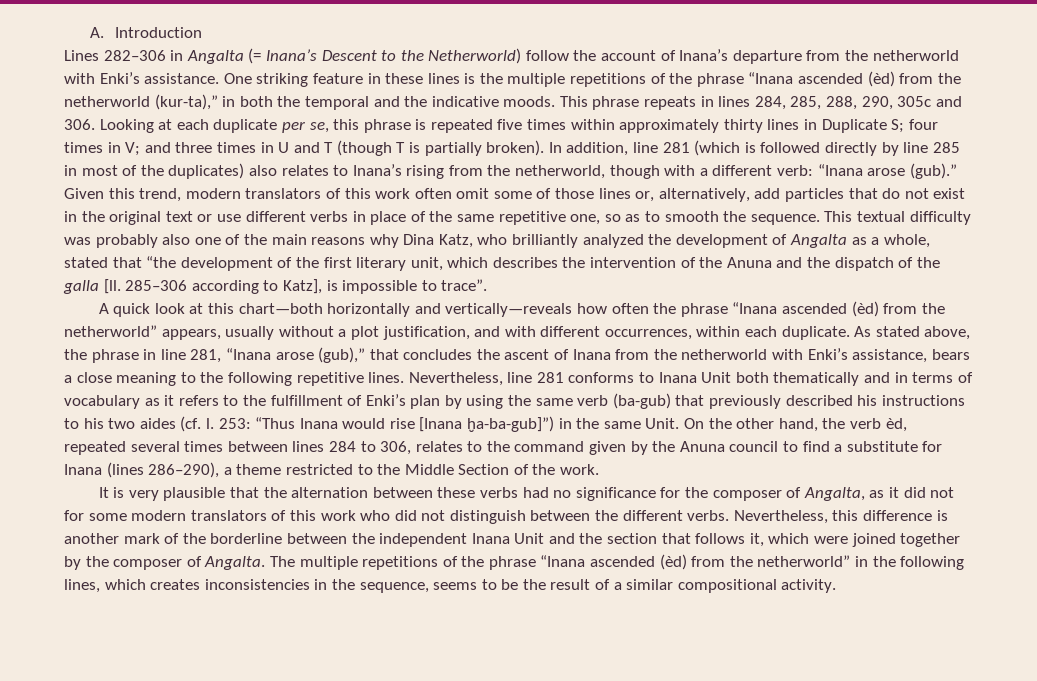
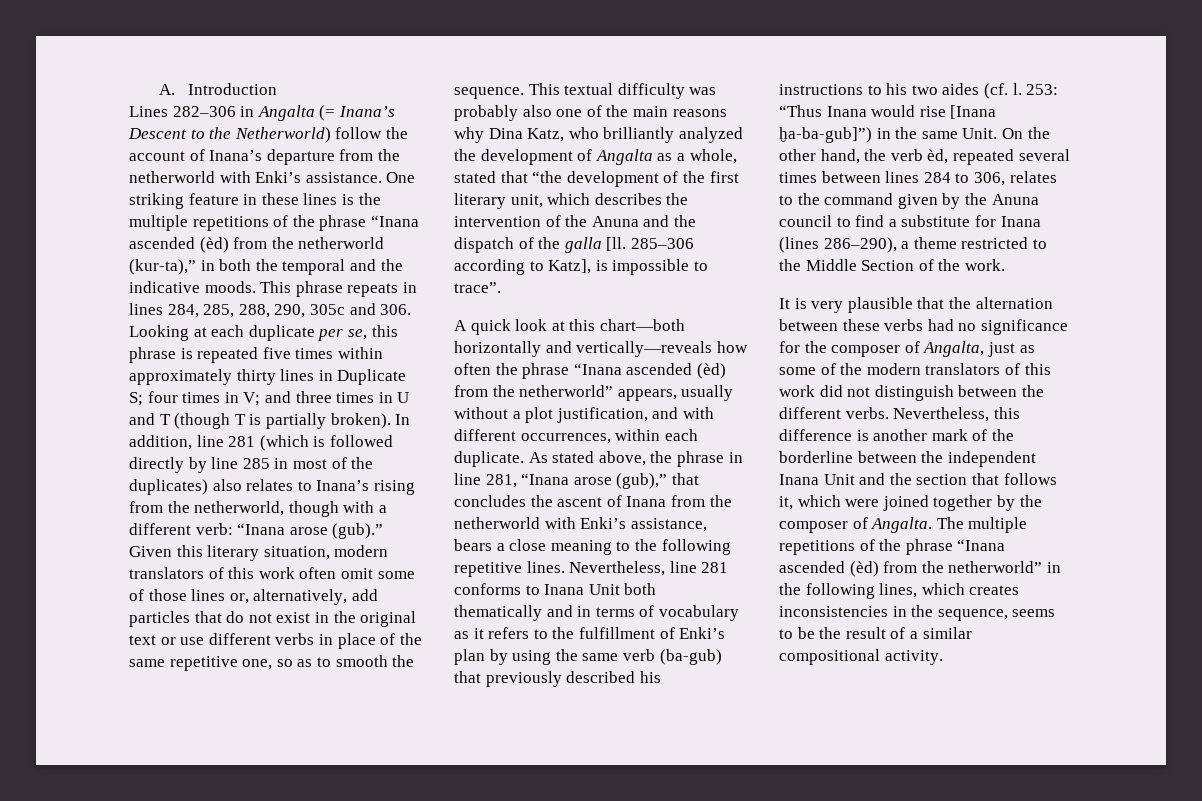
[139,188,182,202] trend, -> [207,545,330,561] literary situation,
[869,487,955,498] [64,510,391,521] as it did not for some modern translators of this work who -> [987,342,1035,357] [779,363,1051,375] [779,385,815,397] just as some of the modern translators of this work

